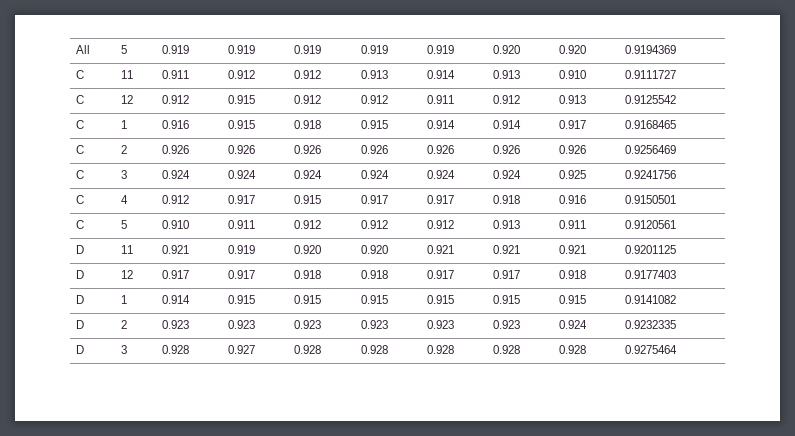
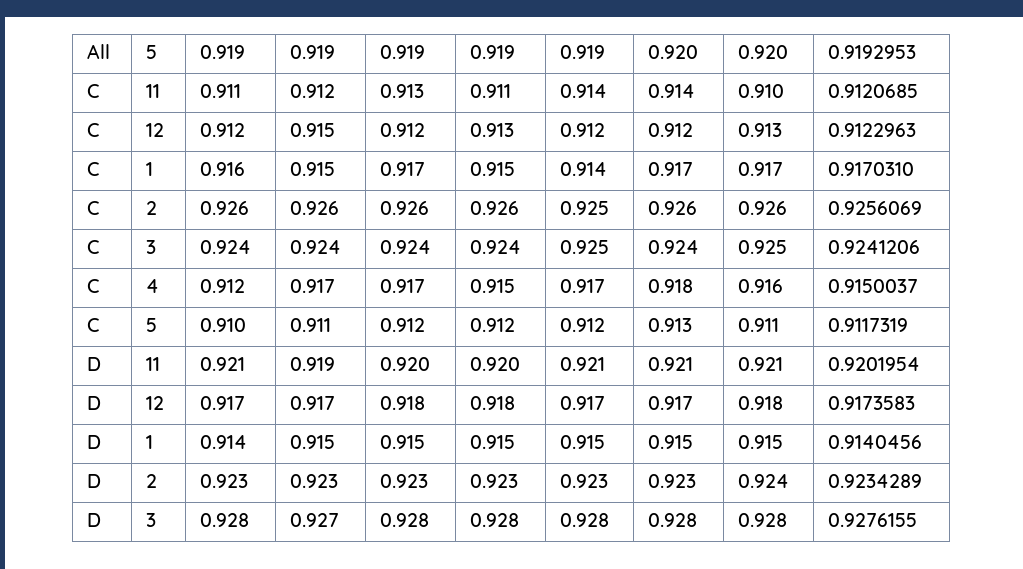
[625,45,677,54] 0.9194369 -> [828,45,917,59] 0.9192953
[294,70,322,79] [361,70,389,79] [427,70,456,79] [493,70,521,79] [559,70,587,79] [625,70,677,79] 0.912 | 0.913 | 0.914 | 0.913 | 0.910 | 0.9111727 -> [380,84,425,98] [470,84,512,98] [560,84,608,98] [648,84,696,98] [738,84,785,98] [828,84,919,98] 0.913 | 0.911 | 0.914 | 0.914 | 0.910 | 0.9120685
[361,95,389,104] [427,95,455,104] [493,95,521,104] [559,95,587,104] [625,95,677,104] | 0.912 | 0.911 | 0.912 | 0.913 | 0.9125542 -> [470,123,515,137] [560,123,606,137] [648,123,694,137] [738,123,783,137] [828,123,917,137] | 0.913 | 0.912 | 0.912 | 0.913 | 0.9122963
[294,120,322,129] 0.918 -> [380,162,426,176] 0.917
[493,120,522,129] [559,120,587,129] [625,120,677,129] 0.914 | 0.917 | 0.9168465 -> [648,162,694,176] [738,162,784,176] [828,162,915,176] 0.917 | 0.917 | 0.9170310
[427,145,455,154] [493,145,521,154] [559,145,587,154] [625,145,677,154] 0.926 | 0.926 | 0.926 | 0.9256469 -> [560,201,610,215] [648,201,698,215] [738,201,788,215] [828,201,923,215] 0.925 | 0.926 | 0.926 | 0.9256069
[427,170,456,179] [493,170,522,179] [559,170,587,179] [625,170,677,179] 0.924 | 0.924 | 0.925 | 0.9241756 -> [560,240,610,254] [648,240,700,254] [738,240,788,254] [828,240,921,254] 0.925 | 0.924 | 0.925 | 0.9241206
[294,195,322,204] [361,195,389,204] [427,195,455,204] | 0.915 | 0.917 | 0.917 -> [380,279,426,293] [470,279,516,293] [560,279,606,293] | 0.917 | 0.915 | 0.917
[625,195,677,204] 0.9150501 -> [828,279,919,293] 0.9150037
[625,220,677,229] 0.9120561 -> [828,318,909,332] 0.9117319
[625,245,677,254] 0.9201125 -> [828,357,921,371] 0.9201954
[625,270,677,279] 0.9177403 -> [828,396,916,410] 0.9173583
[625,295,677,304] 0.9141082 -> [828,435,923,449] 0.9140456
[625,320,677,329] 0.9232335 -> [828,474,923,488] 0.9234289
[625,345,678,354] 0.9275464 -> [828,513,918,527] 0.9276155

